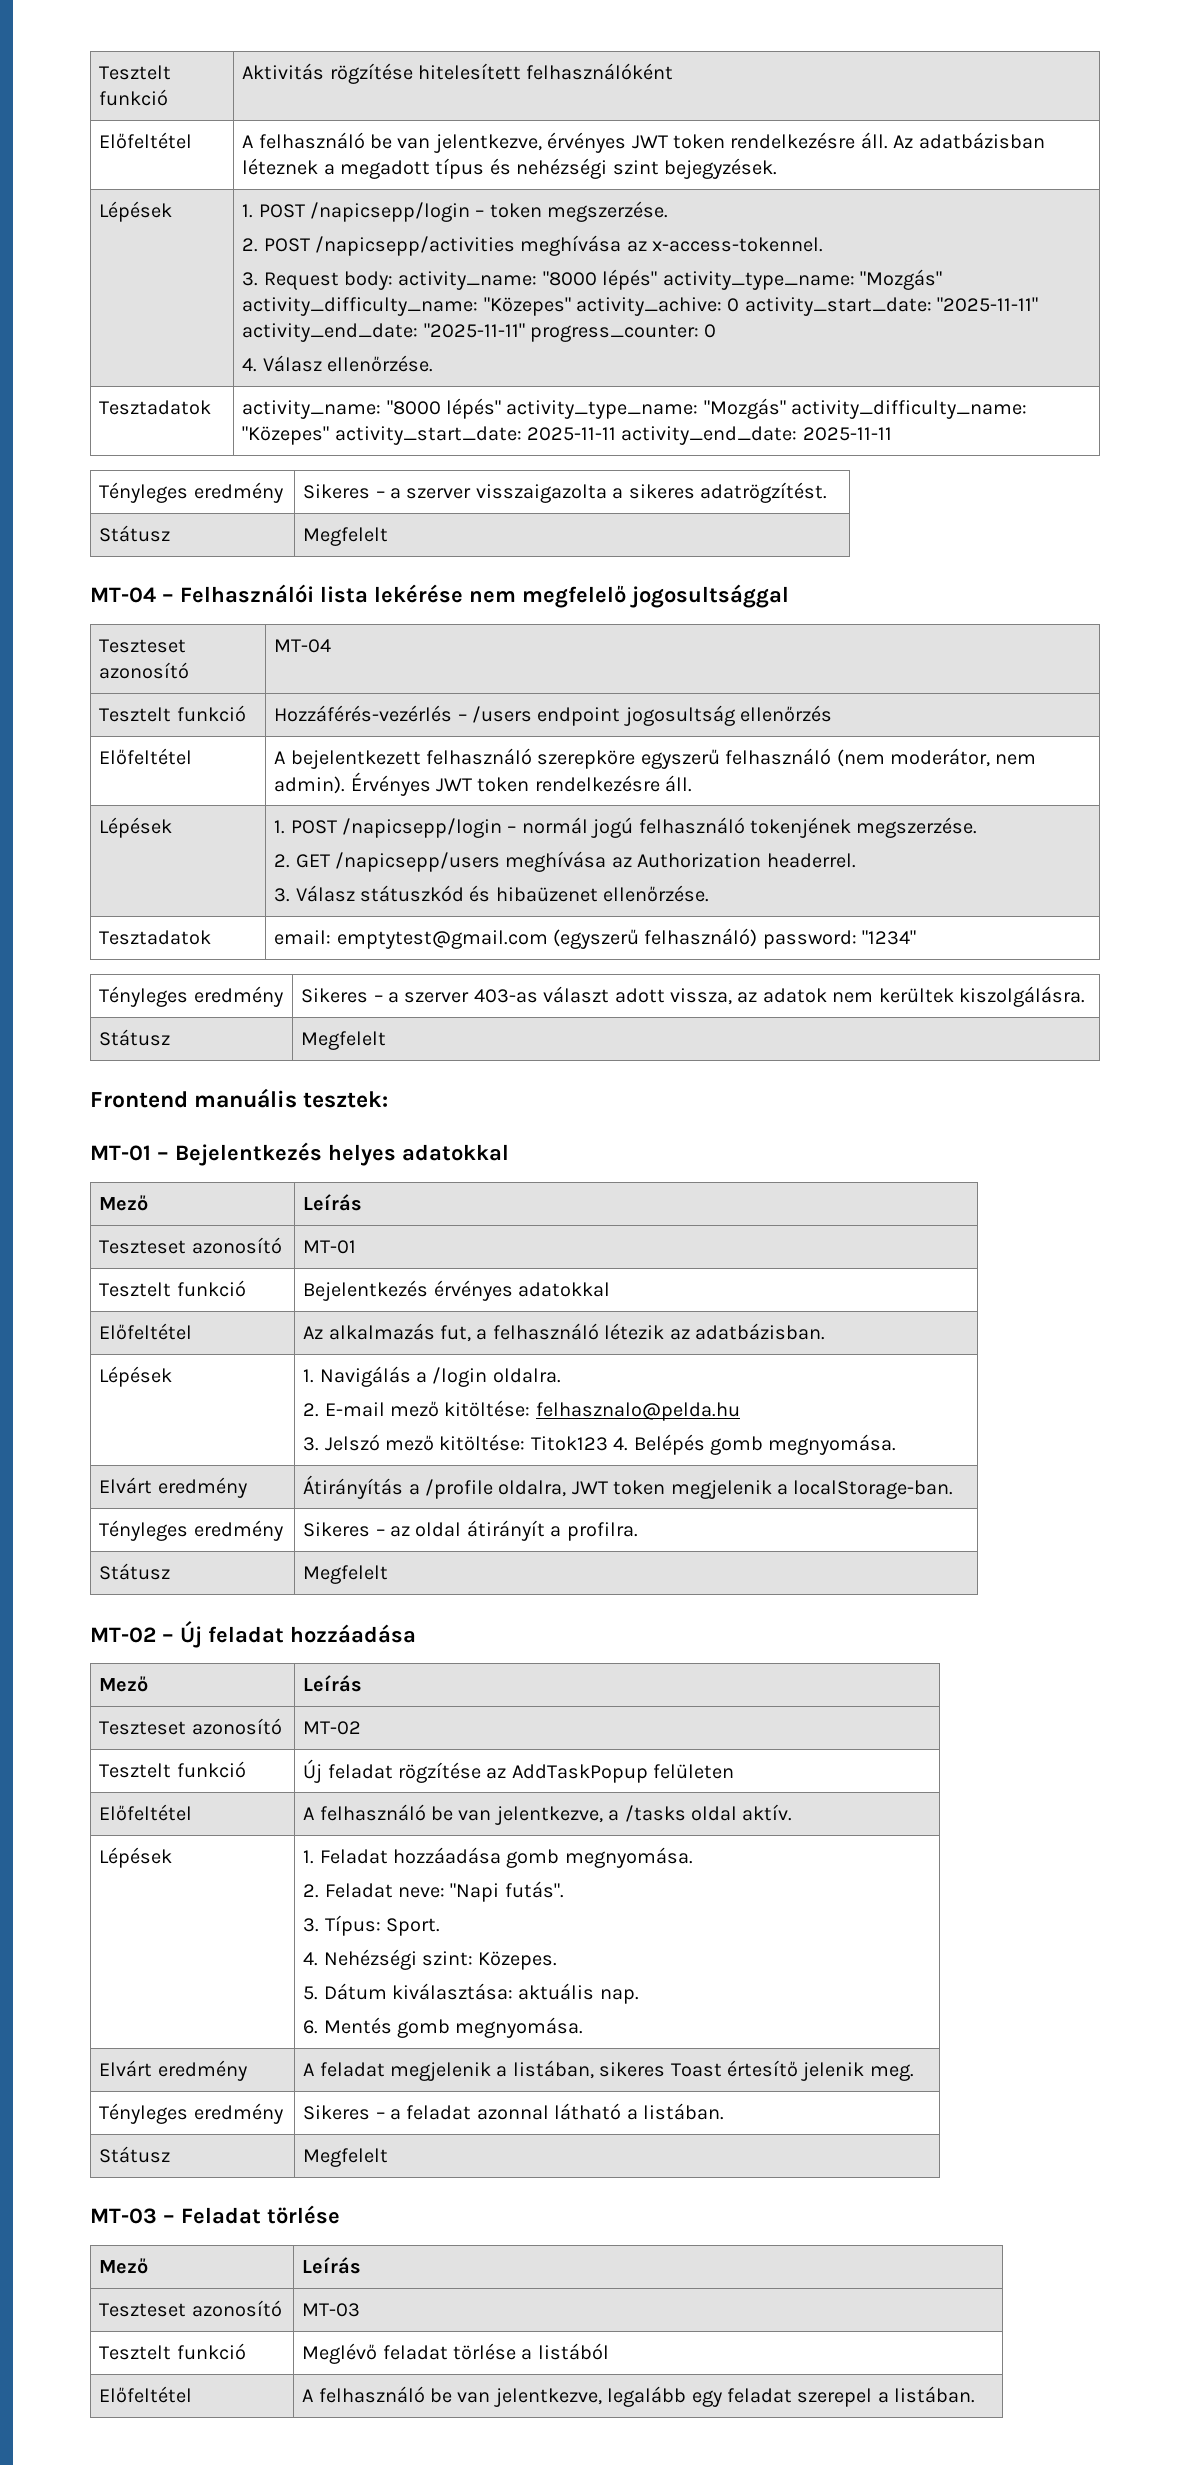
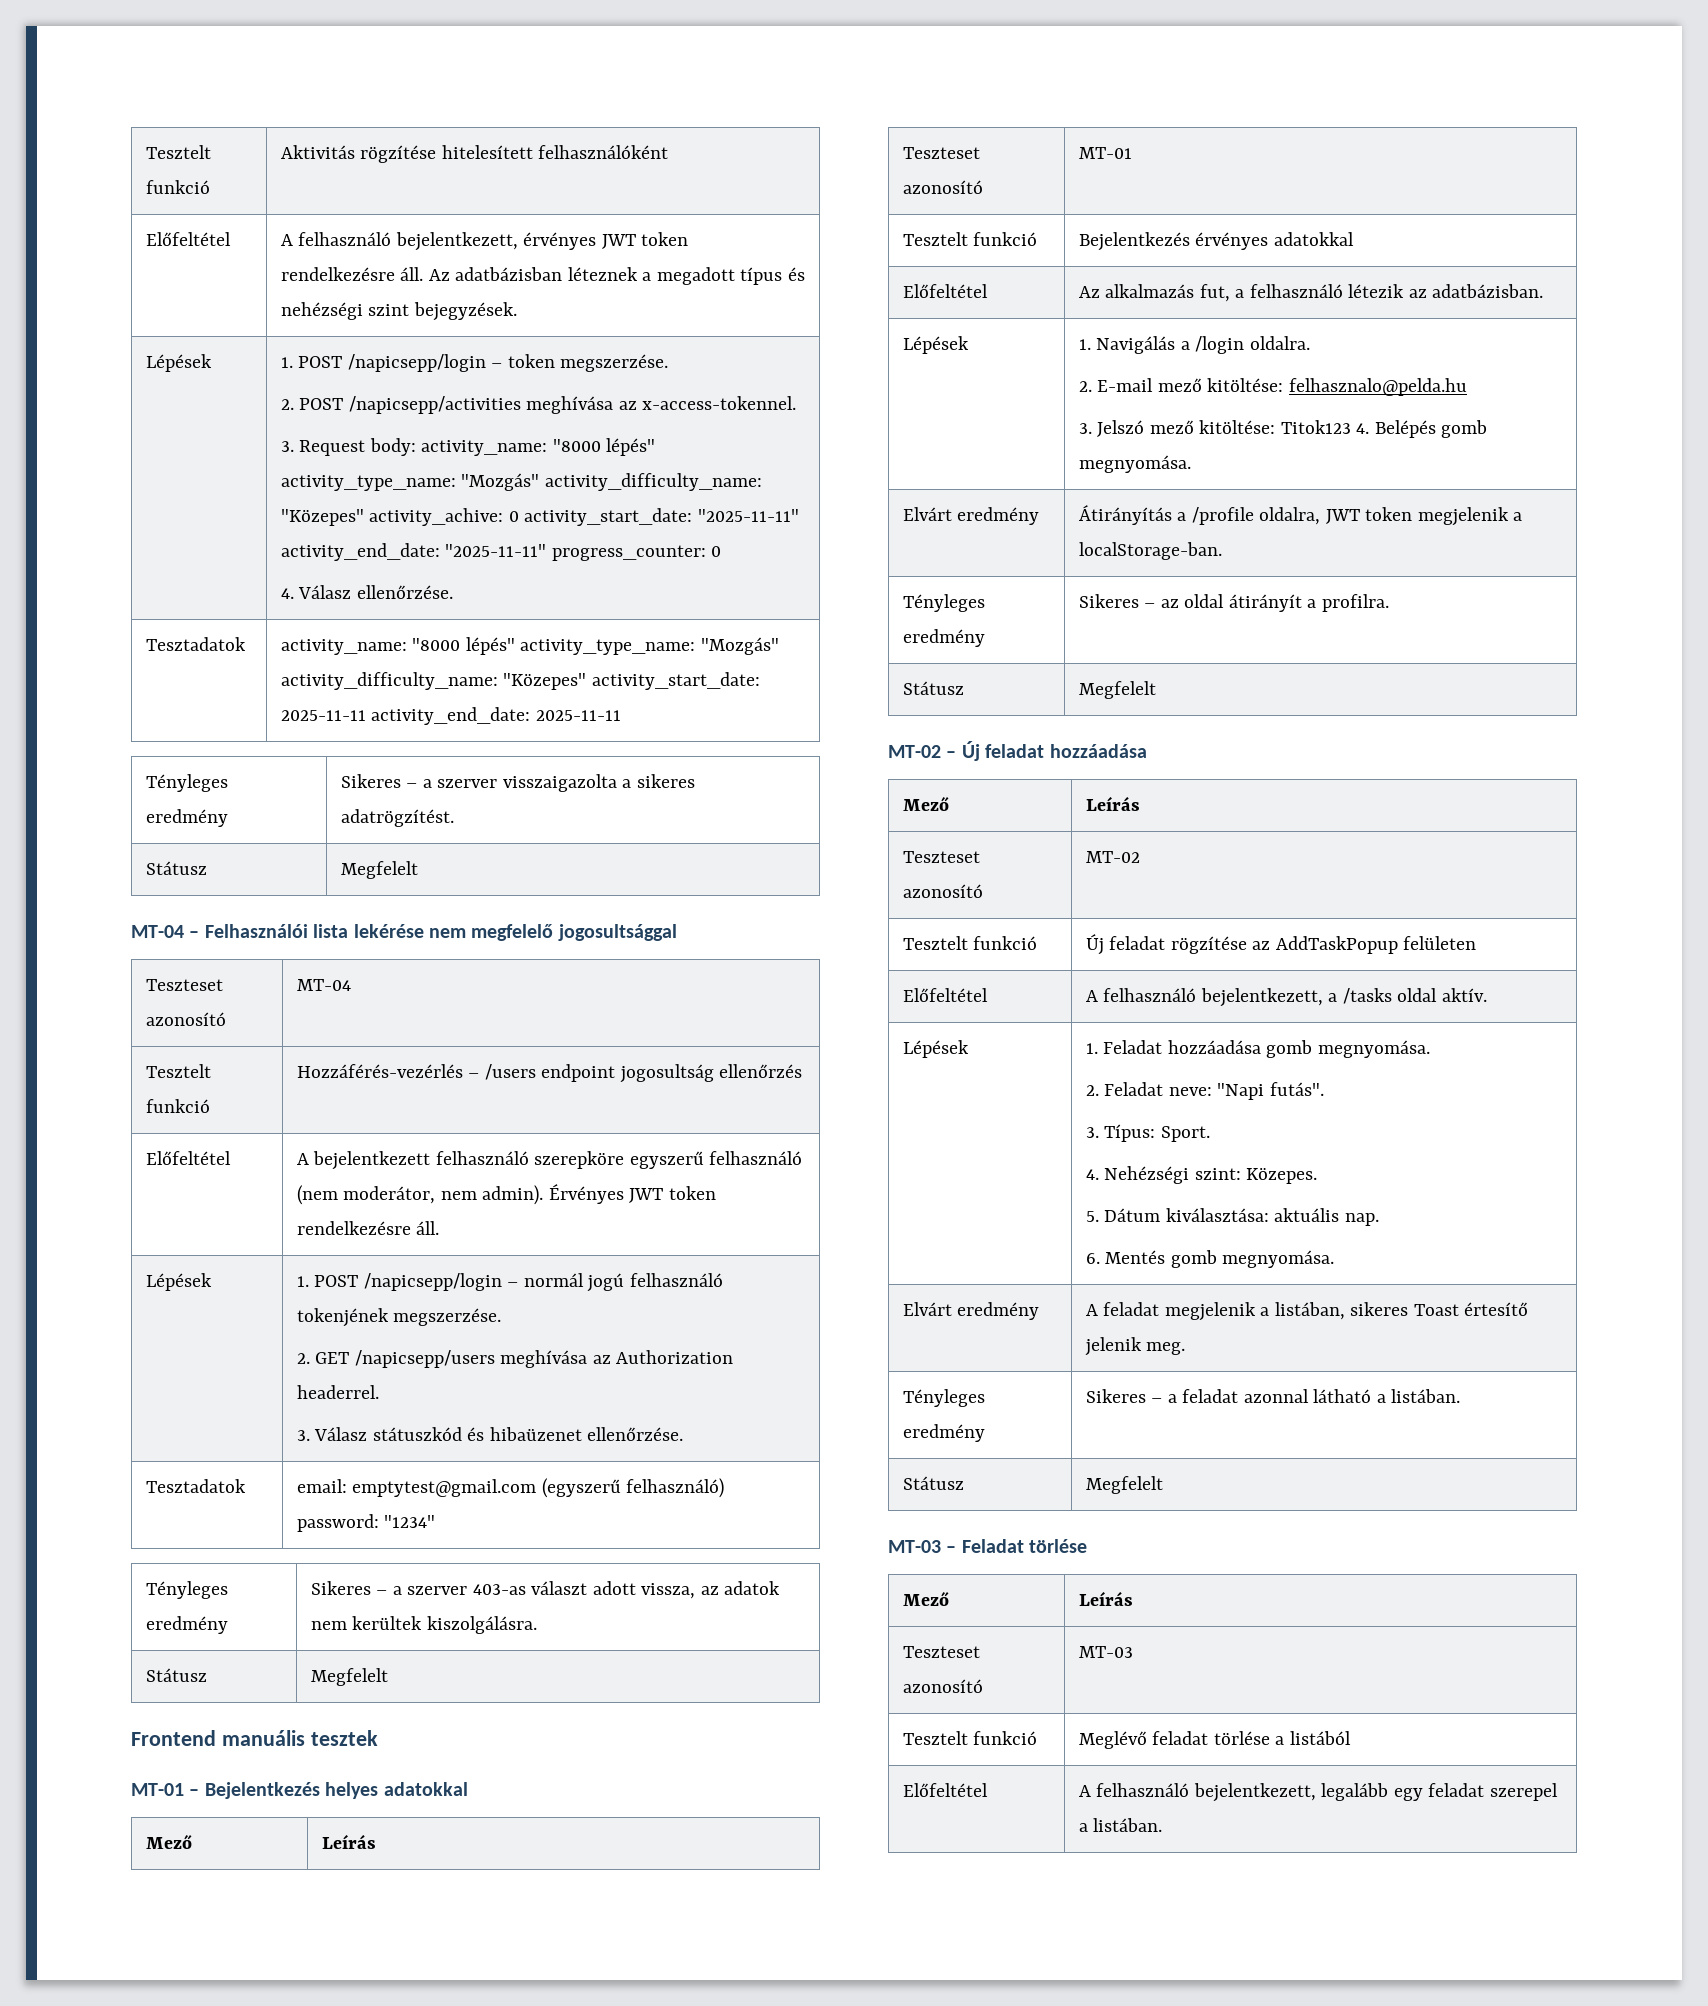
[370,134,542,153] be van jelentkezve, -> [395,232,518,251] bejelentkezett,
[303,1091,389,1108] tesztek: -> [310,1730,378,1746] tesztek
[431,1806,603,1825] be van jelentkezve, -> [1200,988,1323,1007] bejelentkezett,
[430,2388,602,2407] be van jelentkezve, -> [1193,1783,1316,1802] bejelentkezett,

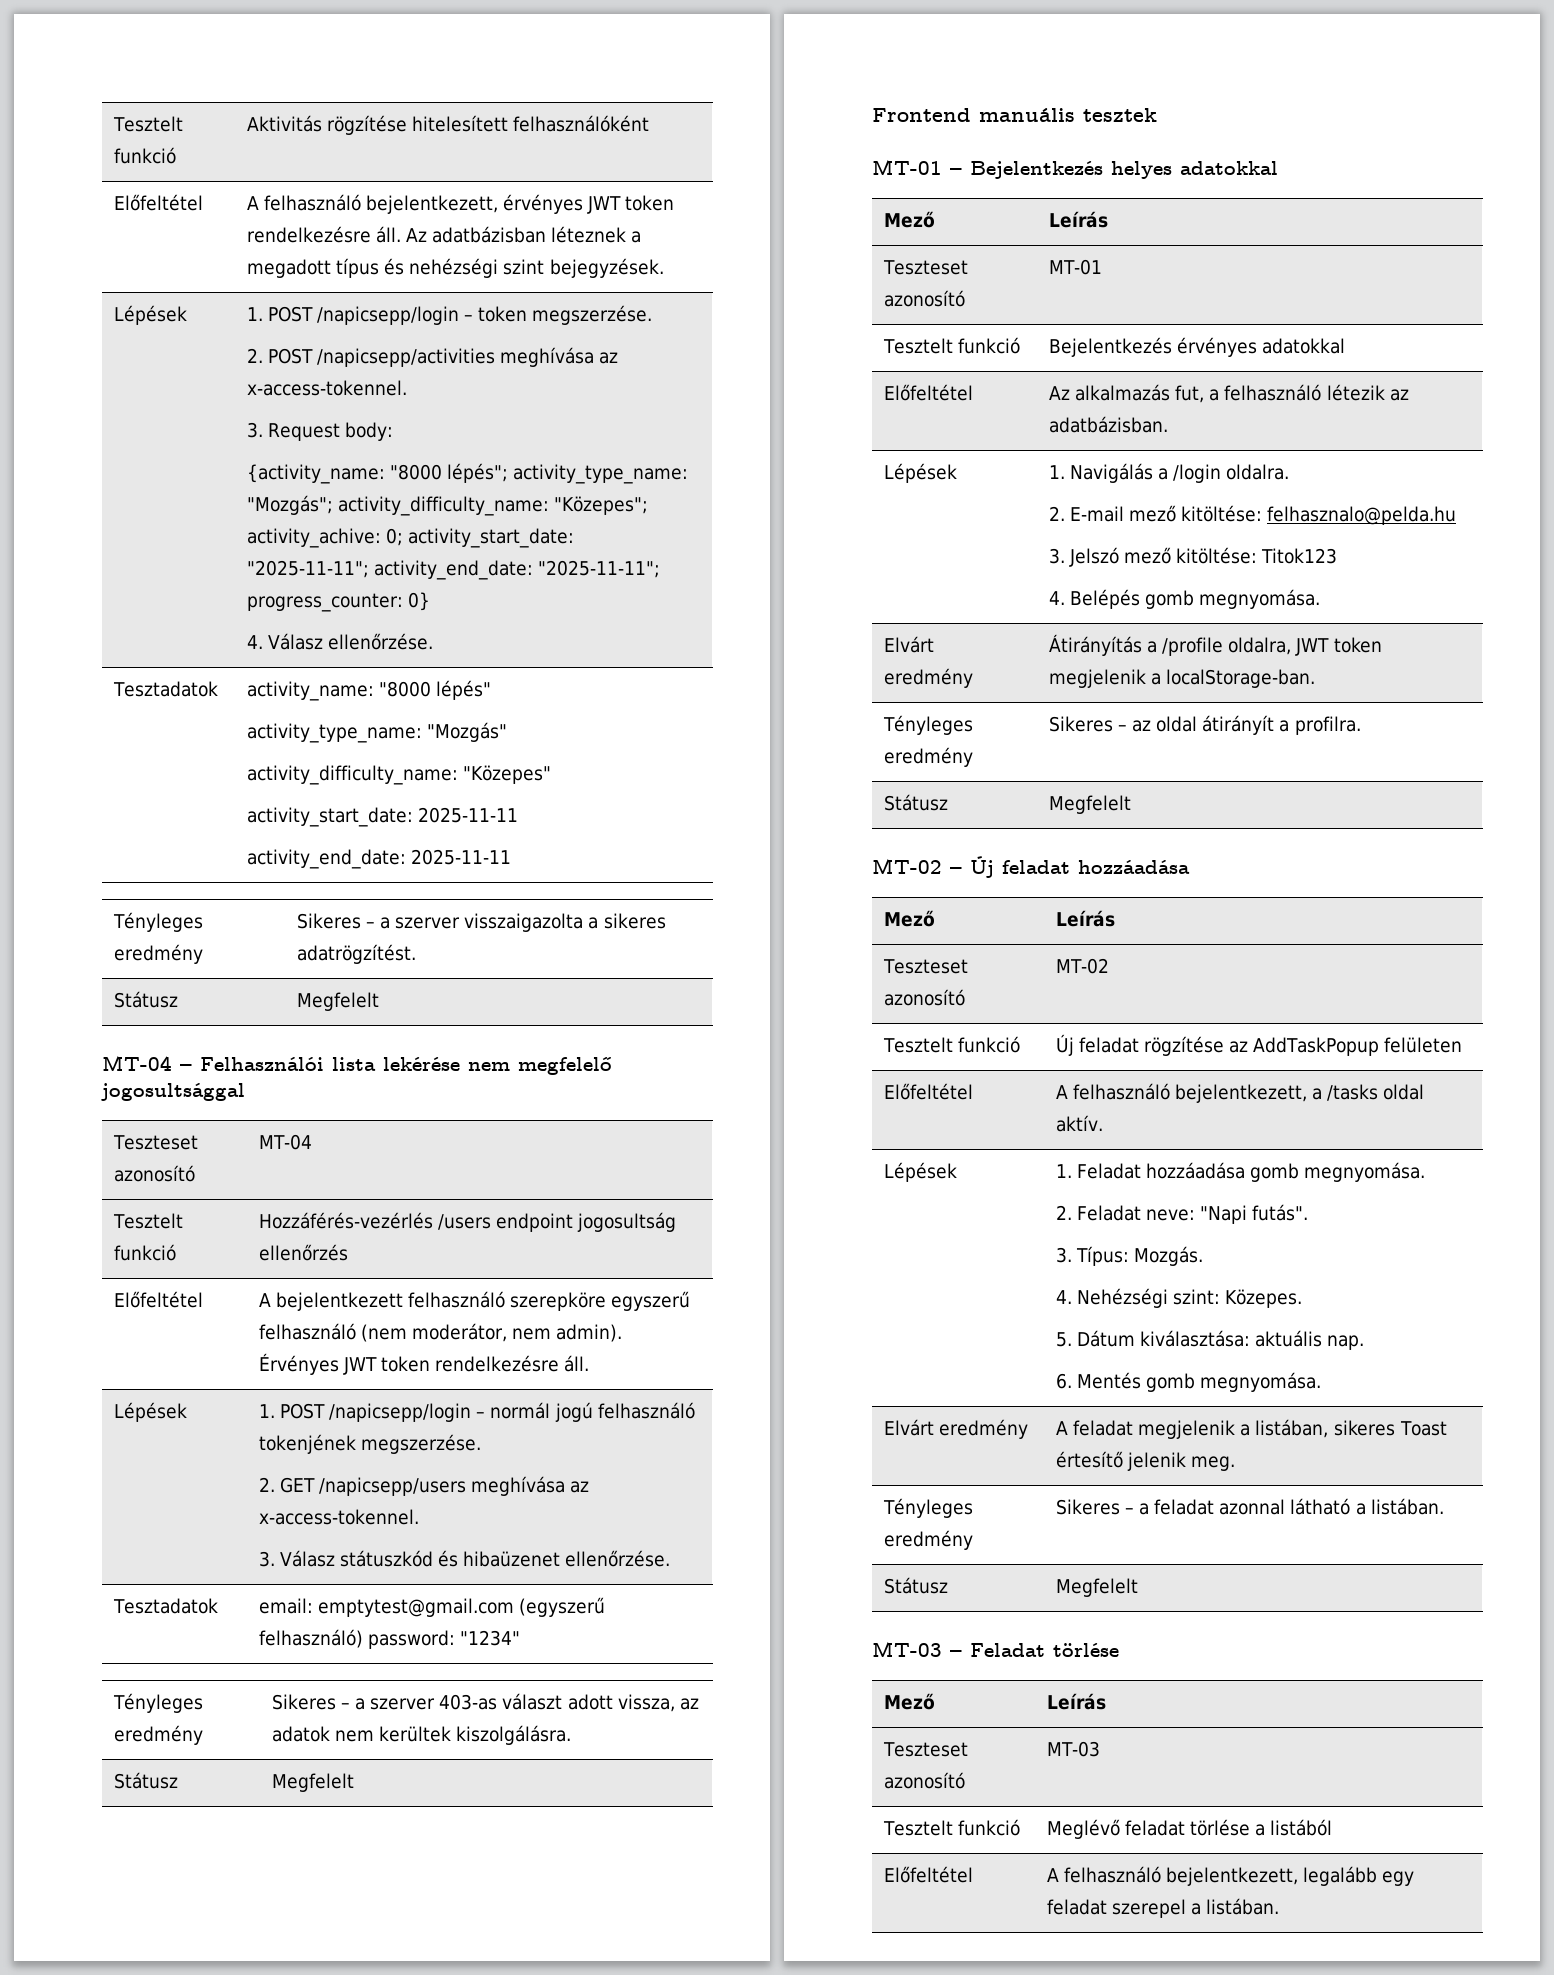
[421,438,656,456] [280,473,762,491] [280,508,799,526] [280,543,722,561] activity_name: "8000 lépés" activity_type_name: "Mozgás" activity_difficulty_name: "Közepes" activity_achive: 0 activity_start_date: "2025-11-11" activity_end_date: "2025-11-11" progress_counter: 0 -> [246,463,689,484] [246,495,649,516] [246,528,575,548] [246,560,661,580] [246,592,430,612] // {activity_name: "8000 lépés"; activity_type_name: "Mozgás"; activity_difficulty_name: "Közepes"; activity_achive: 0; activity_start_date: "2025-11-11"; activity_end_date: "2025-11-11"; progress_counter: 0}
[520,637,779,655] [280,672,587,690] activity_type_name: "Mozgás" activity_difficulty_name: "Közepes" -> [246,722,507,743] [246,765,551,785] // activity_type_name: "Mozgás" // activity_difficulty_name: "Közepes" //
(366, 715) none -> (518, 815) //
[468,1073,480,1078] – -> (433, 1220) none
[616,1350,734,1364] [296,1385,379,1399] Authorization headerrel. -> [258,1509,419,1525] x-access-tokennel.
(1351, 427) none -> (1338, 556) //
[1160,1126,1210,1142] Sport. -> [1134,1246,1204,1266] Mozgás.

